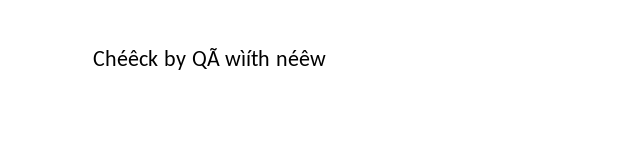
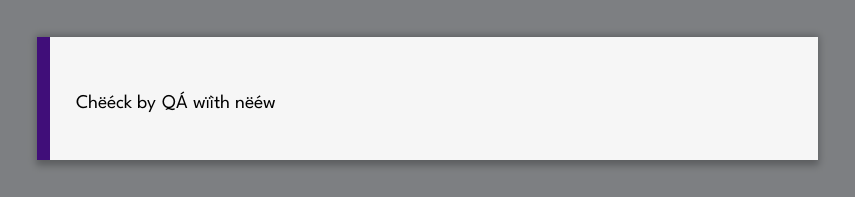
[93,48,327,70] Chéêck by QÃ wìíth néêw -> [76,91,277,113] Chëéck by QÁ wïìth nëéw

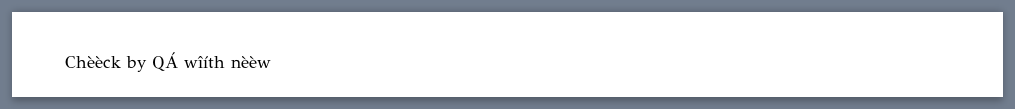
[76,94,133,109] Chëéck -> [65,56,121,68] Chèèck
[192,94,277,109] wïìth nëéw -> [184,56,271,68] wîíth nèèw

